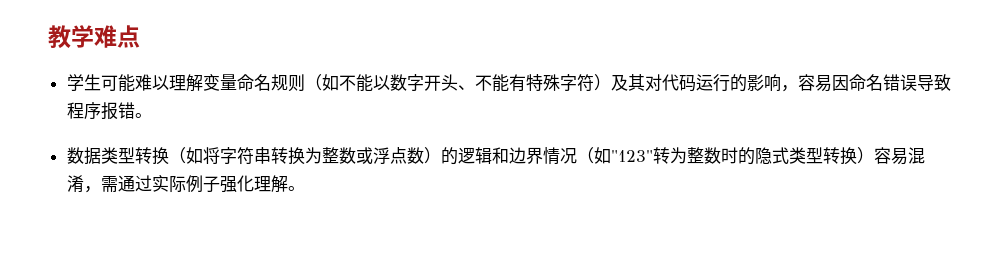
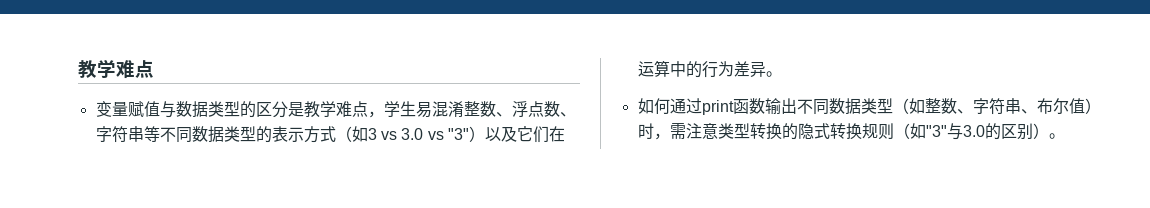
[66,74,951,92] [66,102,152,120] [66,147,925,165] [66,175,288,193] 学生可能难以理解变量命名规则（如不能以数字开头、不能有特殊字符）及其对代码运行的影响，容易因命名错误导致程序报错。 // 数据类型转换（如将字符串转换为整数或浮点数）的逻辑和边界情况（如"123"转为整数时的隐式类型转换）容易混淆，需通过实际例子强化理解 -> [95,101,576,118] [95,126,565,143] [637,60,782,78] [637,98,1101,115] [637,123,1049,140] 变量赋值与数据类型的区分是教学难点，学生易混淆整数、浮点数、字符串等不同数据类型的表示方式（如3 vs 3.0 vs "3"）以及它们在运算中的行为差异。 // 如何通过print函数输出不同数据类型（如整数、字符串、布尔值）时，需注意类型转换的隐式转换规则（如"3"与3.0的区别）

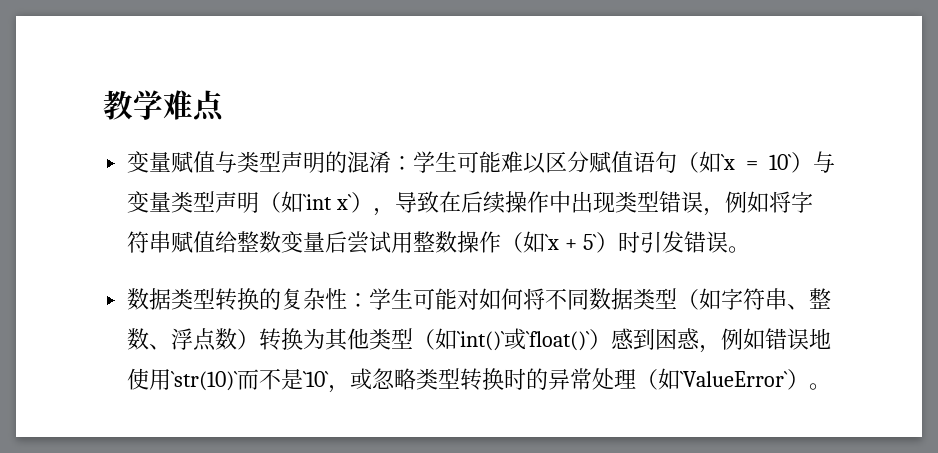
[175,101,576,118] [95,126,565,143] [637,60,782,78] [637,98,797,115] 数据类型的区分是教学难点，学生易混淆整数、浮点数、字符串等不同数据类型的表示方式（如3 vs 3.0 vs "3"）以及它们在运算中的行为差异。 // 如何通过print函数输出 -> [237,151,835,174] [127,191,814,216] [127,231,751,254] [127,288,546,311] 类型声明的混淆：学生可能难以区分赋值语句（如`x = 10`）与变量类型声明（如`int x`），导致在后续操作中出现类型错误，例如将字符串赋值给整数变量后尝试用整数操作（如`x + 5`）时引发错误。 // 数据类型转换的复杂性：学生可能对如何将
[924,98,973,114] 整数、 -> (722, 299) none
[1036,98,1101,114] [637,123,1033,140] 布尔值）时，需注意类型转换的隐式转换规则（如"3"与3.0的区别 -> [809,288,832,309] [127,328,832,353] [127,368,789,393] 整数、浮点数）转换为其他类型（如`int()`或`float()`）感到困惑，例如错误地使用`str(10)`而不是`10`，或忽略类型转换时的异常处理（如`ValueError`

